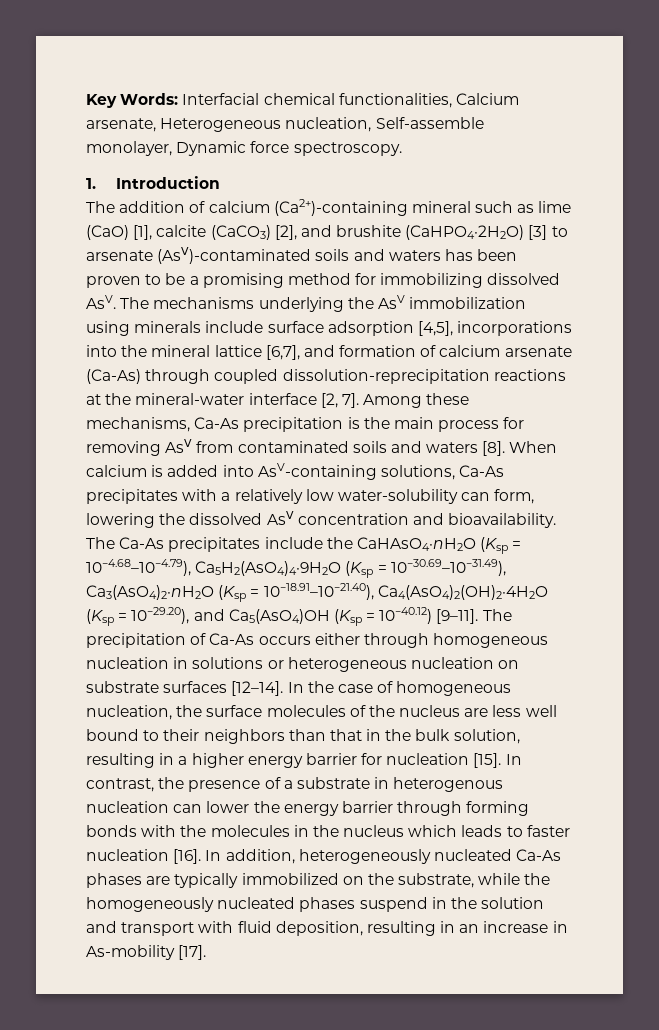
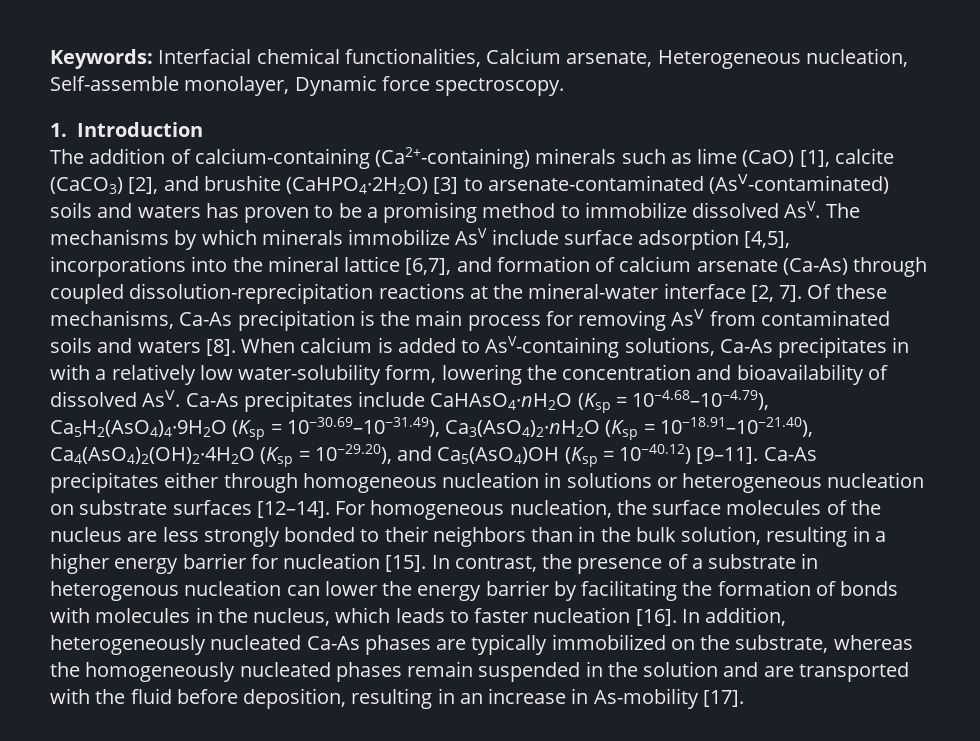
[86,93,179,108] Key Words: -> [50,49,153,69] Keywords:
[208,199,471,216] calcium (Ca2+)-containing mineral -> [194,147,617,169] calcium-containing (Ca2+-containing) minerals
[86,247,312,264] arsenate (AsⅤ)-contaminated -> [487,174,890,194] arsenate-contaminated (AsⅤ-contaminated)
[477,249,518,261] been -> (239, 210) none
[355,273,484,288] for immobilizing -> [560,202,687,218] to immobilize
[258,295,527,312] [86,321,202,336] underlying the AsV immobilization using minerals -> [174,228,488,250] by which minerals immobilize AsV
[363,394,423,408] Among -> [807,284,832,299] Of
[222,465,254,477] into -> [461,340,481,353] to
(178, 496) none -> [892,337,910,353] in
[461,492,491,501] can -> (382, 374) none
[189,511,557,528] [86,537,115,549] dissolved AsⅤ concentration and bioavailability. The -> [562,364,888,385] [50,390,181,407] concentration and bioavailability of dissolved AsⅤ.
[326,537,353,549] the -> (426, 399) none
[482,609,512,621] [86,633,311,648] The precipitation of Ca-As occurs -> [763,447,817,461] [50,472,159,493] Ca-As precipitates
[287,681,394,693] In the case of -> [335,501,366,515] For
[525,705,557,717] [86,729,139,741] well bound -> [203,527,356,547] strongly bonded
[329,729,362,741] that -> (574, 534) none
[397,801,530,816] through forming -> [553,580,836,601] by facilitating the formation of
[180,825,207,837] the -> (90, 615) none
[343,825,405,837] nucleus -> [253,608,331,626] nucleus,
[478,873,521,885] while -> [833,635,913,650] whereas
[359,897,428,912] suspend -> [407,661,581,682] remain suspended
[121,921,272,936] transport with fluid -> [763,662,909,682] [50,688,238,704] are transported with the fluid before

